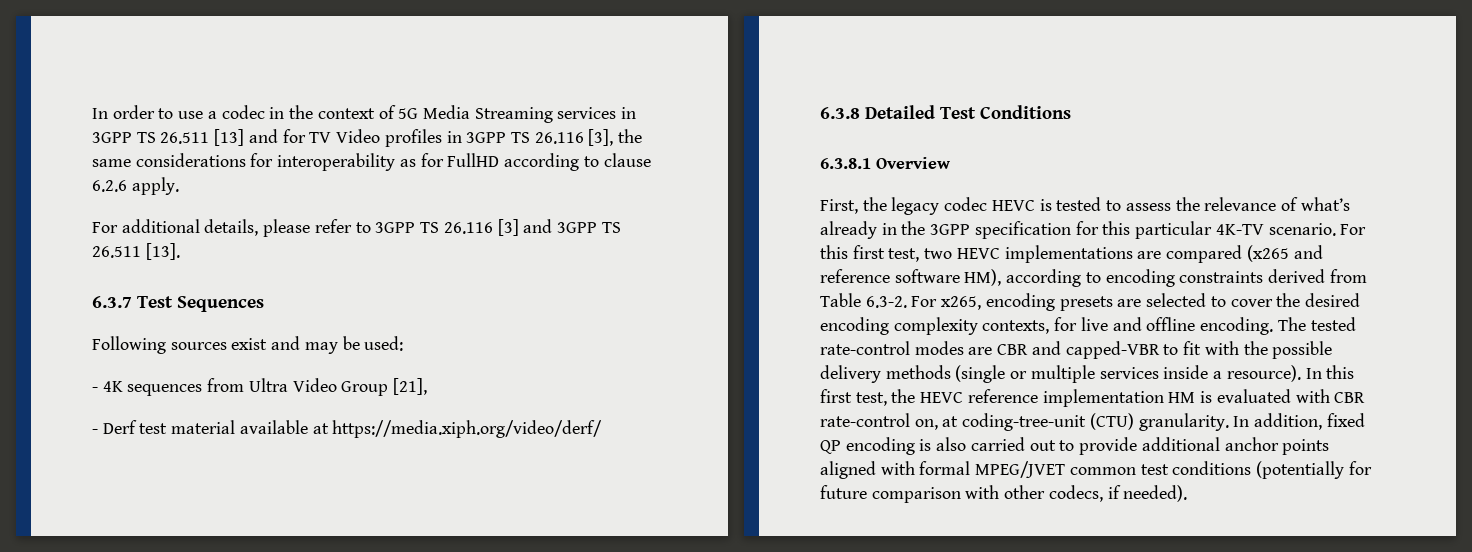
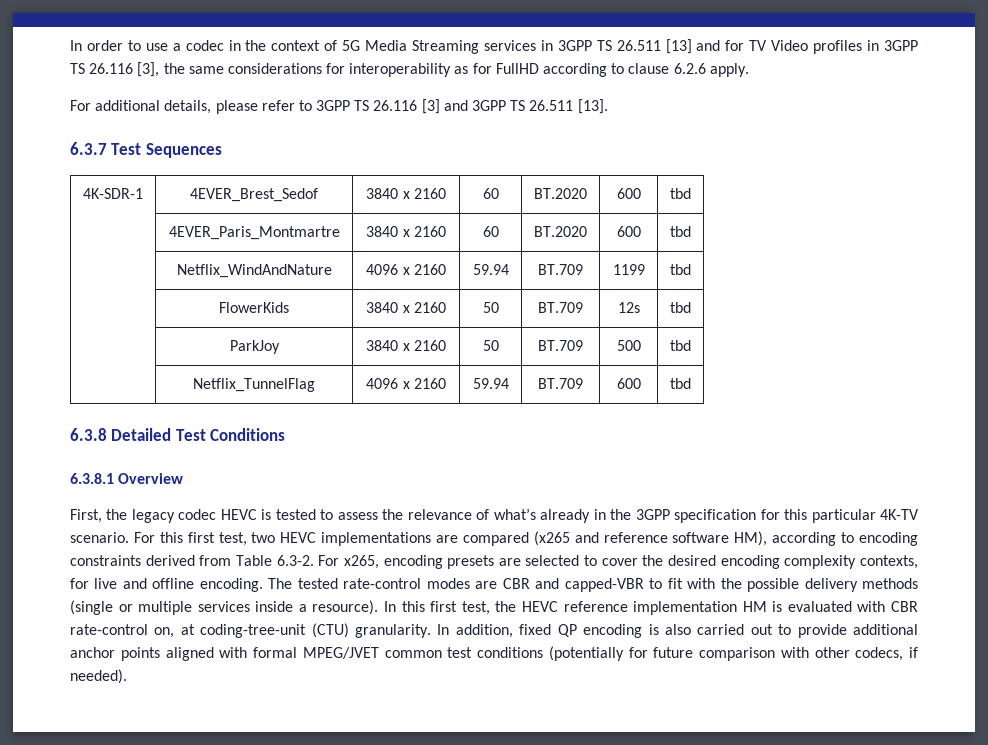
[92,336,404,354] [92,378,428,396] [92,420,603,438] // Following sources exist and may be used: // - 4K sequences from Ultra Video Group [21], // - Derf test material available at https://media.xiph.org/video/derf/ -> [83,188,143,199] [190,188,318,202] [366,188,446,199] [482,188,499,199] [534,188,587,199] [616,188,641,199] [670,188,691,199] [168,226,340,240] [366,226,446,237] [482,226,499,237] [534,226,587,237] [616,226,641,237] [670,226,691,237] [176,264,332,278] [366,264,446,275] [472,264,509,275] [538,264,583,275] [612,264,645,275] [670,264,691,275] [219,302,289,313] [366,302,446,313] [482,302,499,313] [538,302,583,313] [617,302,640,313] [670,302,691,313] [229,340,280,354] [366,340,446,351] [482,340,499,351] [538,340,583,351] [616,340,641,351] [670,340,691,351] [193,378,315,392] [366,378,446,389] [472,378,509,389] [538,378,583,389] [616,378,641,389] [670,378,691,389] // 4K-SDR-1 | 4EVER_Brest_Sedof | 3840 x 2160 | 60 | BT.2020 | 600 | tbd // | 4EVER_Paris_Montmartre | 3840 x 2160 | 60 | BT.2020 | 600 | tbd // | Netflix_WindAndNature | 4096 x 2160 | 59.94 | BT.709 | 1199 | tbd // | FlowerKids | 3840 x 2160 | 50 | BT.709 | 12s | tbd // | ParkJoy | 3840 x 2160 | 50 | BT.709 | 500 | tbd // | Netflix_TunnelFlag | 4096 x 2160 | 59.94 | BT.709 | 600 | tbd

